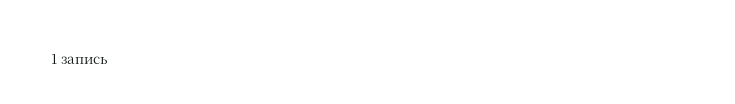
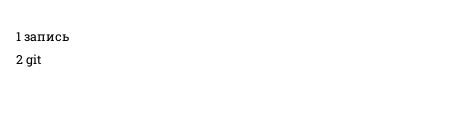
(107, 60) none -> [16,54,43,67] // 2 git

